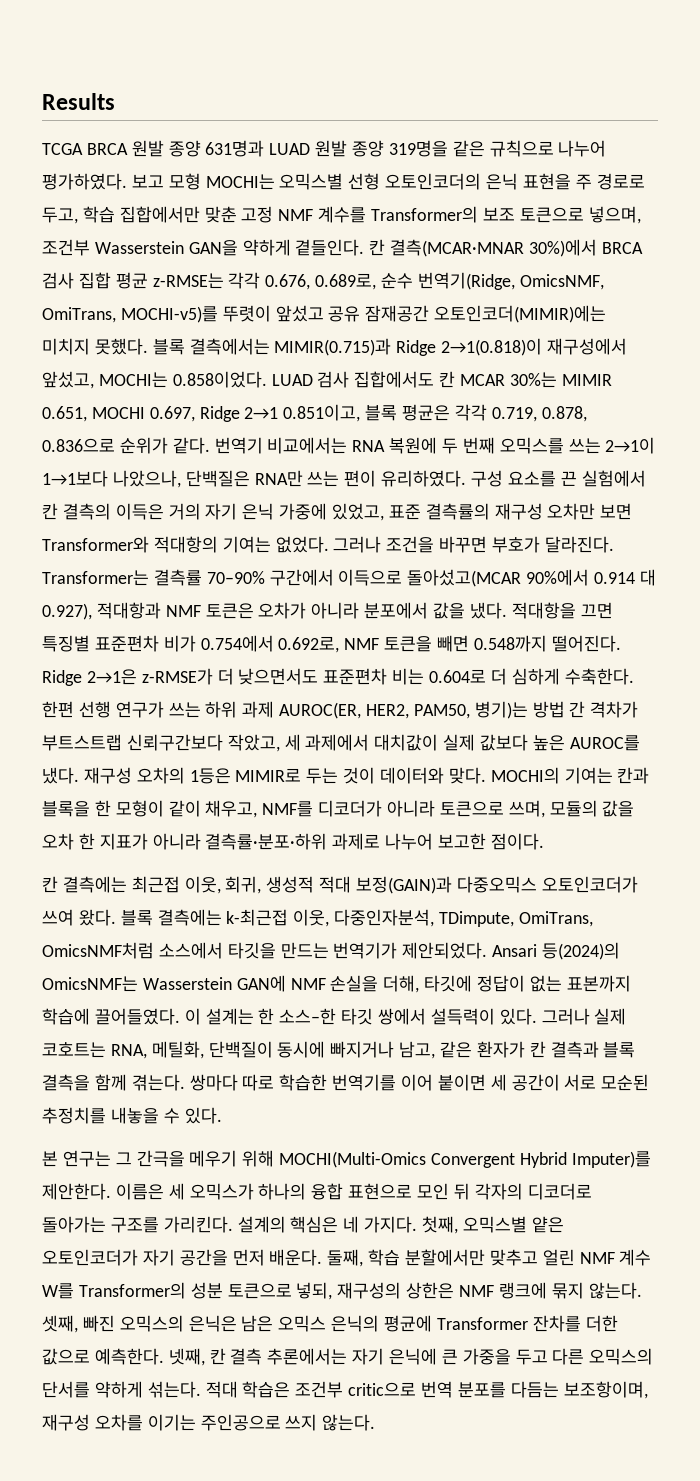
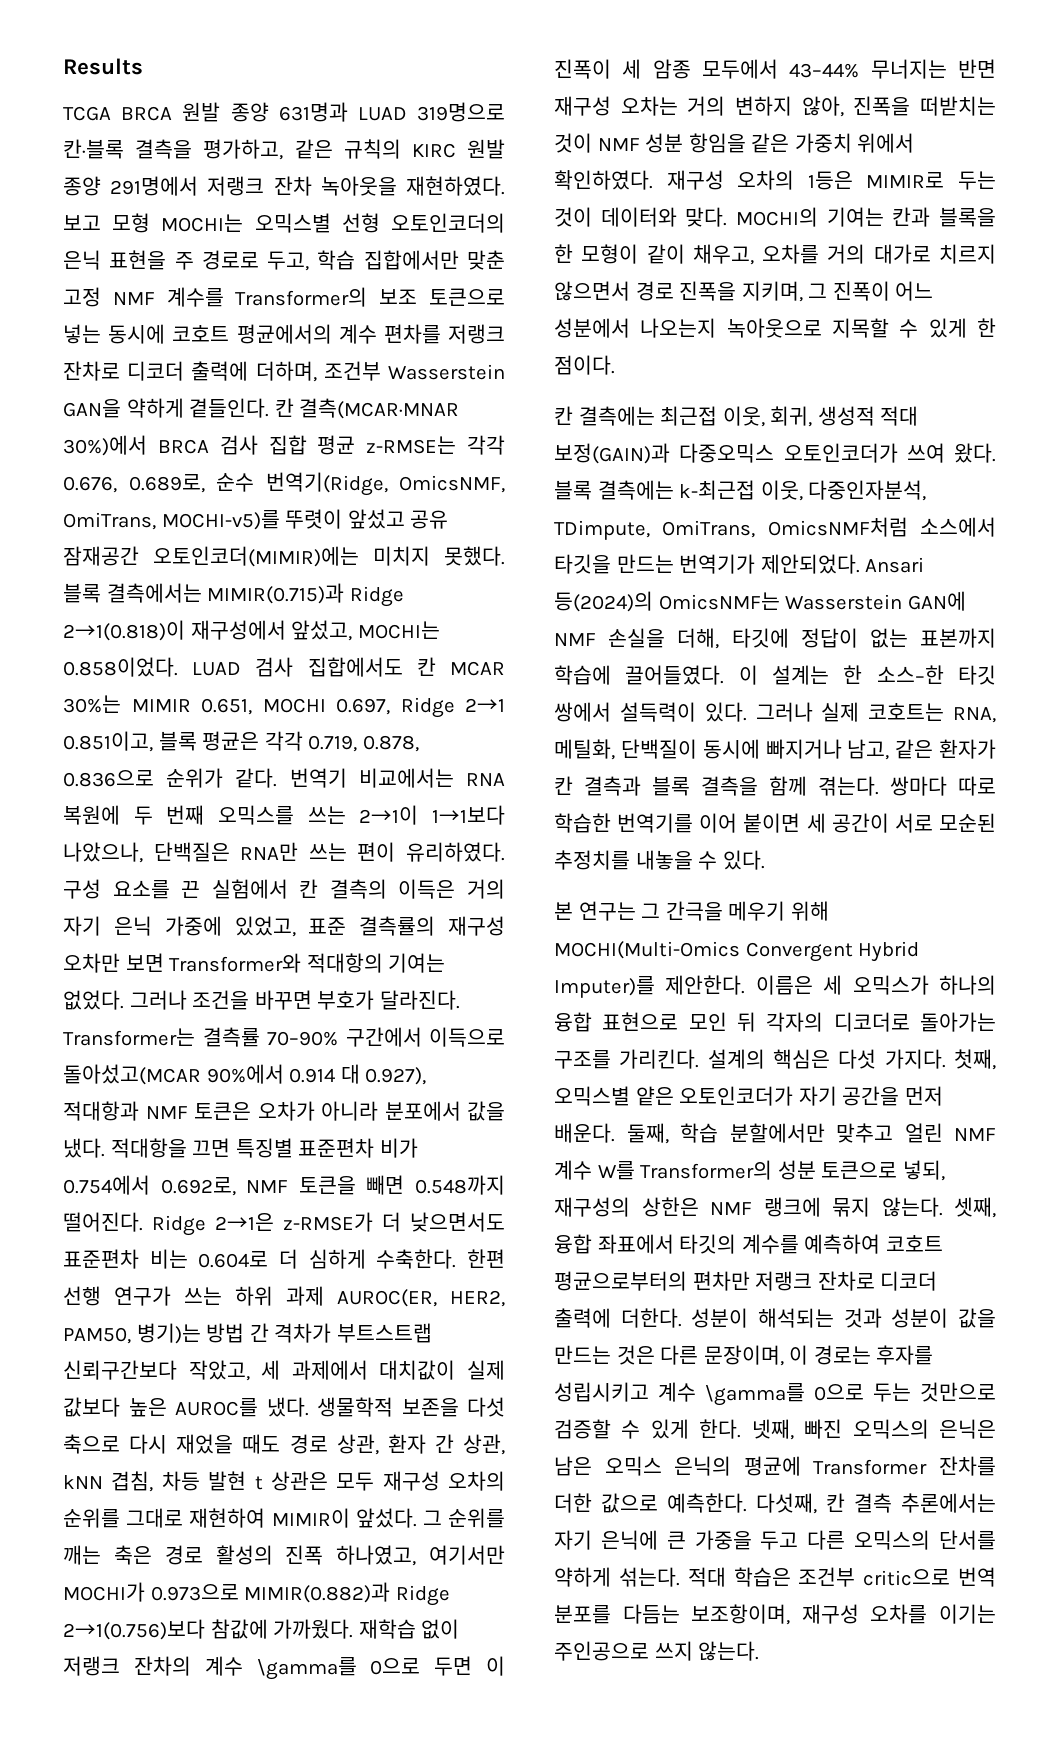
[315,140,607,157] [42,173,127,190] 원발 종양 319명을 같은 규칙으로 나누어 평가하였다. -> [417,102,506,122] [63,139,506,160] [63,176,506,196] 319명으로 칸·블록 결측을 평가하고, 같은 규칙의 KIRC 원발 종양 291명에서 저랭크 잔차 녹아웃을 재현하였다.
[588,206,641,224] 넣으며, -> [63,324,506,344] [63,361,317,382] 넣는 동시에 코호트 평균에서의 계수 편차를 저랭크 잔차로 디코더 출력에 더하며,
(79, 775) none -> [317,1397,505,1417] [63,1434,505,1455] [63,1471,505,1492] [63,1508,506,1528] [63,1545,505,1566] [63,1582,450,1606] [63,1619,460,1640] [63,1656,505,1680] [554,59,996,79] [554,96,996,117] [554,133,915,153] [554,170,653,190] 생물학적 보존을 다섯 축으로 다시 재었을 때도 경로 상관, 환자 간 상관, kNN 겹침, 차등 발현 t 상관은 모두 재구성 오차의 순위를 그대로 재현하여 MIMIR이 앞섰다. 그 순위를 깨는 축은 경로 활성의 진폭 하나였고, 여기서만 MOCHI가 0.973으로 MIMIR(0.882)과 Ridge 2→1(0.756)보다 참값에 가까웠다. 재학습 없이 저랭크 잔차의 계수 \gamma를 0으로 두면 이 진폭이 세 암종 모두에서 43–44% 무너지는 반면 재구성 오차는 거의 변하지 않아, 진폭을 떠받치는 것이 NMF 성분 항임을 같은 가중치 위에서 확인하였다.
[262,800,635,818] [42,833,487,850] NMF를 디코더가 아니라 토큰으로 쓰며, 모듈의 값을 오차 한 지표가 아니라 결측률·분포·하위 과제로 나누어 보고한 -> [762,244,996,264] [554,281,934,302] [554,318,996,338] 오차를 거의 대가로 치르지 않으면서 경로 진폭을 지키며, 그 진폭이 어느 성분에서 나오는지 녹아웃으로 지목할 수 있게 한
[343,1216,360,1233] 네 -> [838,1049,877,1069] 다섯
(78, 1324) none -> [554,1234,943,1254] [554,1271,938,1291] [554,1308,996,1328] [554,1345,934,1366] [554,1382,996,1406] [554,1419,794,1440] 융합 좌표에서 타깃의 계수를 예측하여 코호트 평균으로부터의 편차만 저랭크 잔차로 디코더 출력에 더한다. 성분이 해석되는 것과 성분이 값을 만드는 것은 다른 문장이며, 이 경로는 후자를 성립시키고 계수 \gamma를 0으로 두는 것만으로 검증할 수 있게 한다. 넷째,
[168,1348,205,1366] 넷째, -> [756,1493,817,1514] 다섯째,

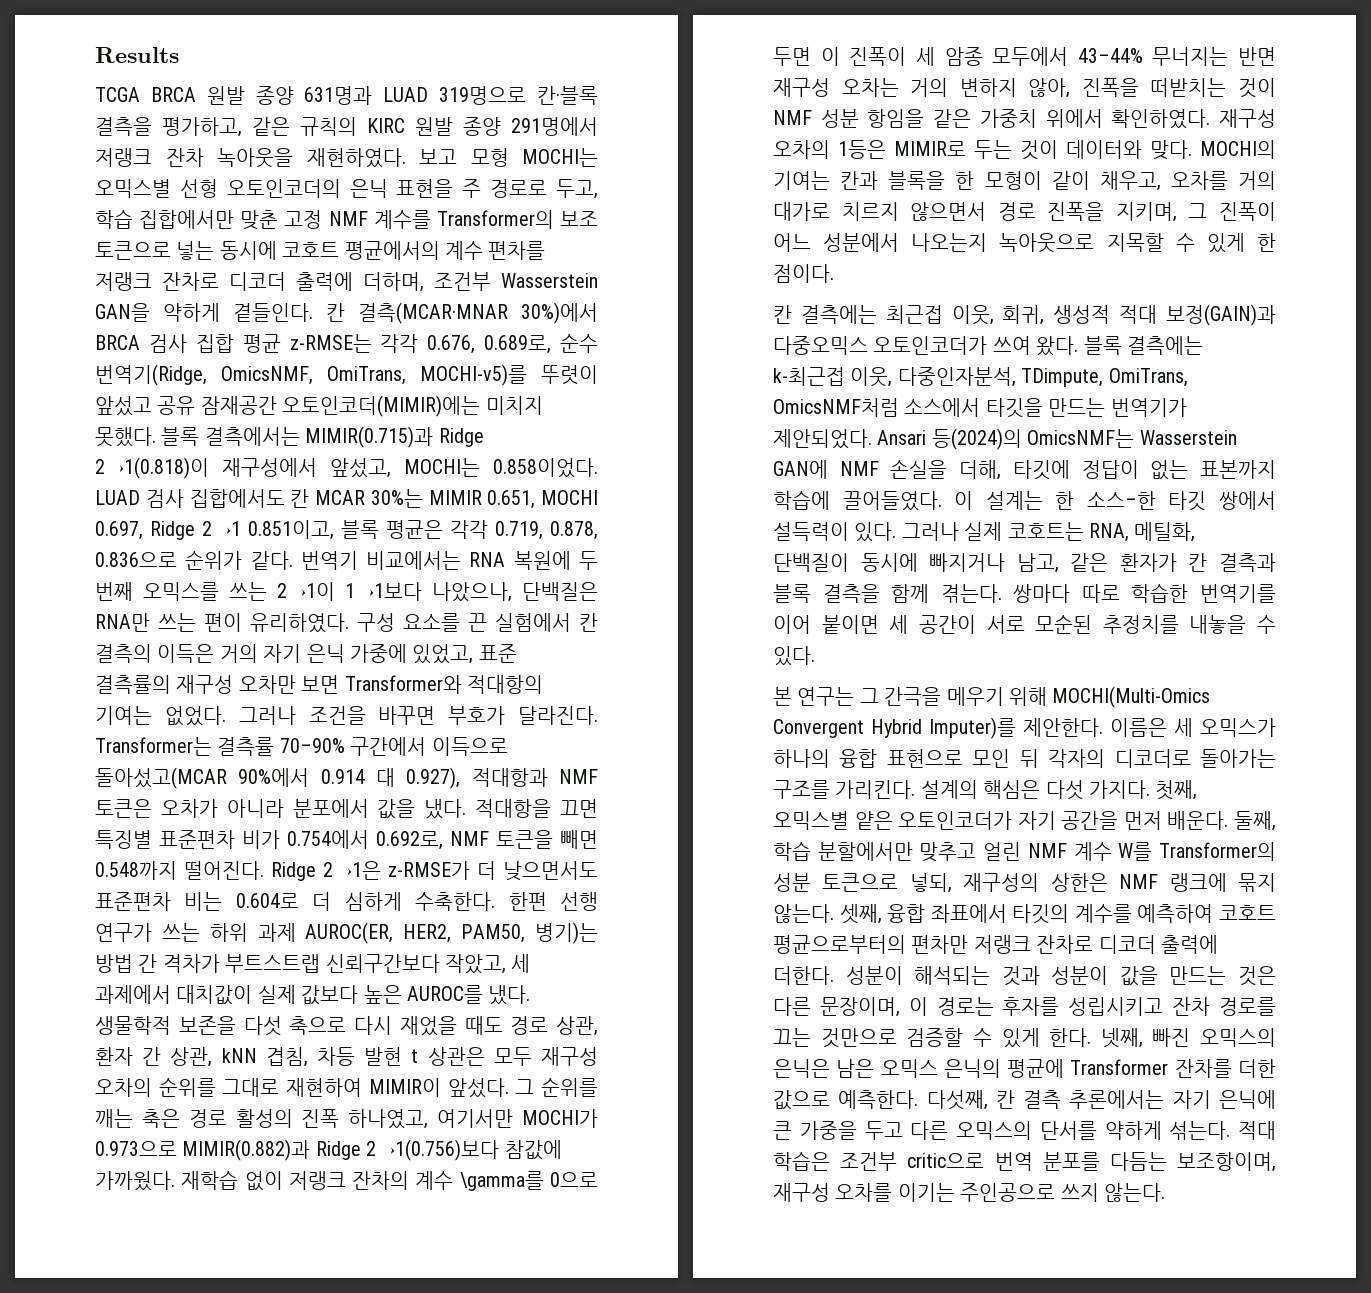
[658,1382,911,1406] 계수 \gamma를 0으로 두는 -> [1172,997,1276,1016] [773,1028,811,1047] 잔차 경로를 끄는

